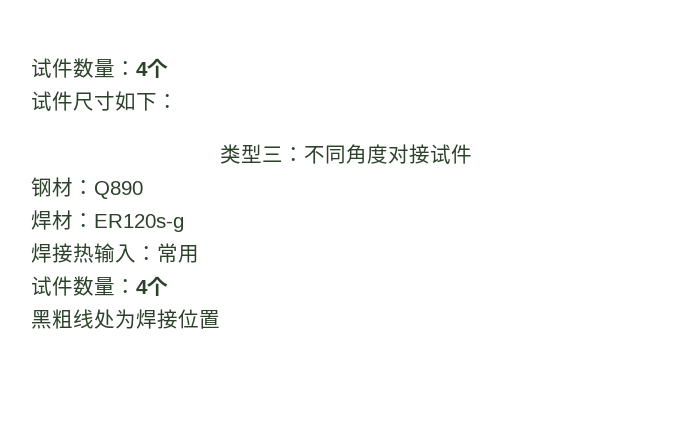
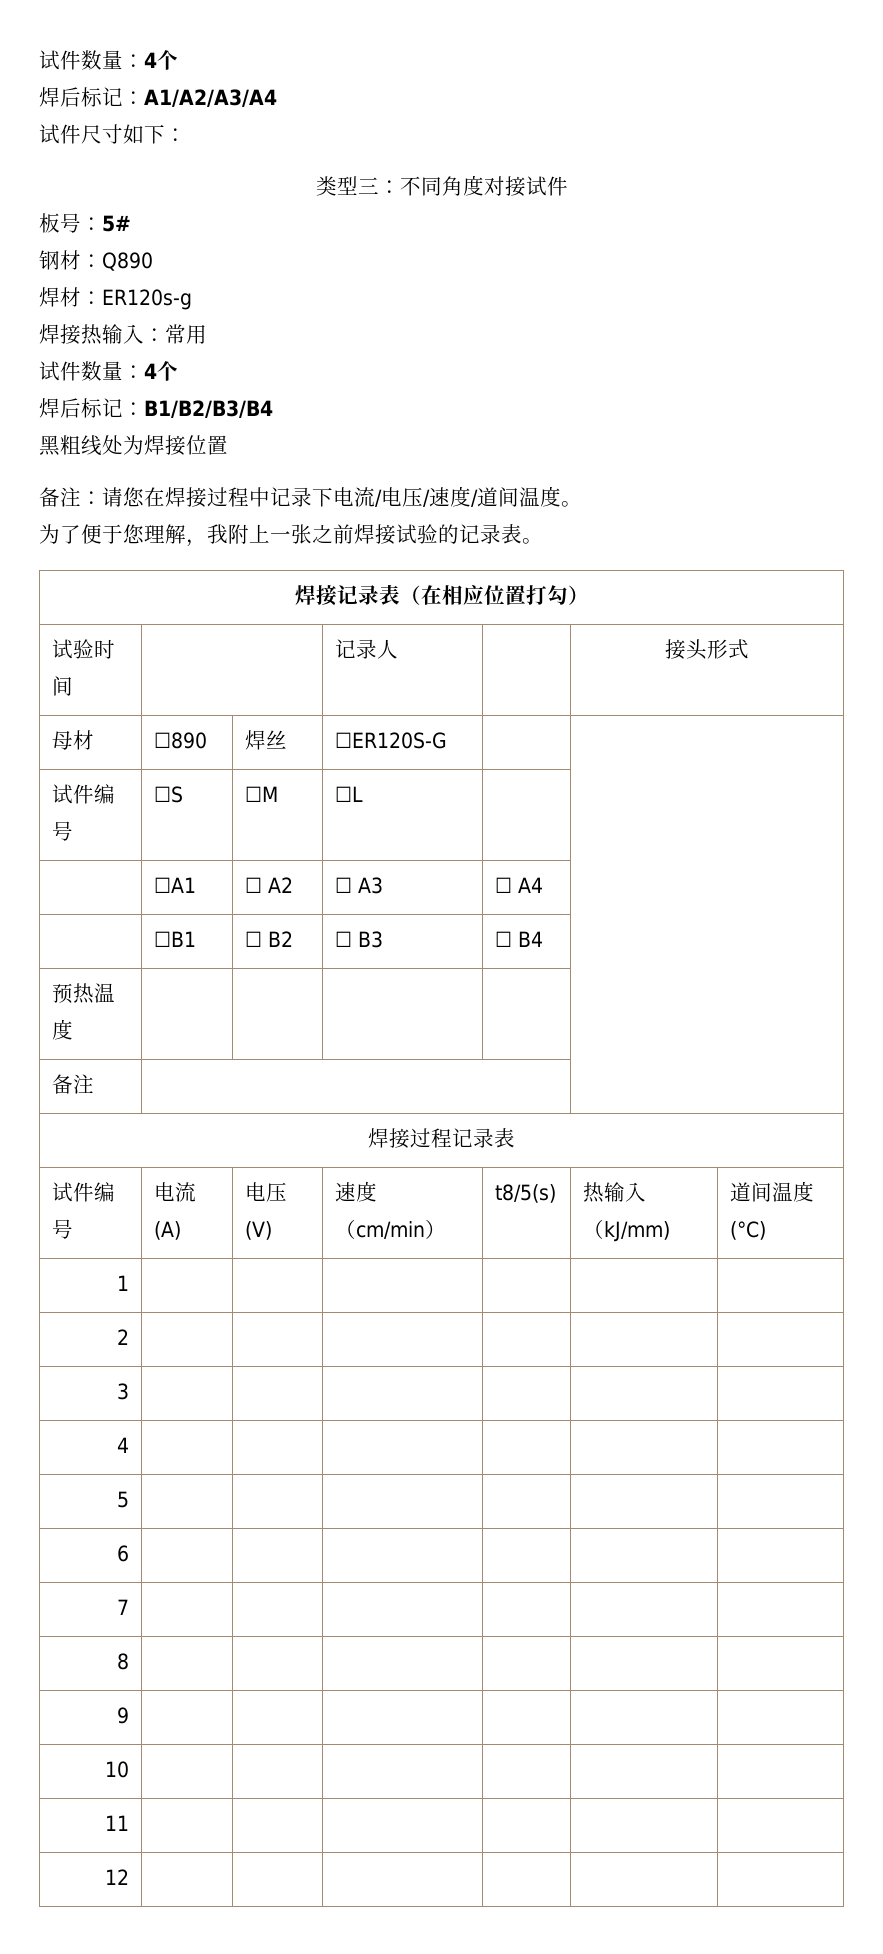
[31,58,168,78] 试件数量：4个 -> [39,50,178,70] [39,87,277,107] 试件数量：4个 // 焊后标记：A1/A2/A3/A4
(472, 154) none -> [39,213,131,233] // 板号：5#
(168, 286) none -> [39,398,273,418] // 焊后标记：B1/B2/B3/B4
(220, 319) none -> [39,486,582,508] [39,524,543,547] [293,584,589,606] [51,639,115,659] [51,676,73,696] [334,639,398,659] [665,639,749,660] [51,730,94,750] [153,732,207,749] [244,730,287,750] [334,732,447,749] [51,784,115,804] [51,821,73,841] [153,786,183,803] [244,786,278,802] [334,786,363,802] [153,877,196,893] [244,877,293,893] [334,877,383,894] [494,877,543,893] [153,931,196,947] [244,931,293,947] [334,931,383,948] [494,931,543,947] [51,983,115,1004] [51,1019,73,1040] [51,1074,94,1094] [368,1128,515,1149] [51,1182,115,1202] [51,1219,73,1239] [153,1182,196,1202] [153,1221,181,1240] [244,1182,287,1202] [244,1221,272,1240] [334,1181,377,1202] [334,1219,446,1239] [494,1184,556,1203] [582,1182,646,1203] [582,1219,670,1242] [729,1181,814,1202] [729,1221,766,1240] [117,1275,130,1291] [117,1329,130,1345] [117,1383,130,1400] [117,1437,130,1453] [117,1491,130,1508] [117,1545,130,1562] [117,1599,130,1615] [117,1653,130,1670] [117,1707,130,1724] [105,1761,130,1778] [105,1815,130,1831] [105,1869,130,1885] // 备注：请您在焊接过程中记录下电流/电压/速度/道间温度。 // 为了便于您理解，我附上一张之前焊接试验的记录表。 // 焊接记录表（在相应位置打勾） // 试验时间 | | 记录人 | | 接头形式 // 母材 | ☐890 | 焊丝 | ☐ER120S-G | | // 试件编号 | ☐S | ☐M | ☐L | | // | ☐A1 | ☐ A2 | ☐ A3 | ☐ A4 | // | ☐B1 | ☐ B2 | ☐ B3 | ☐ B4 | // 预热温度 | | | | | // 备注 | | // 焊接过程记录表 // 试件编号 | 电流(A) | 电压(V) | 速度（cm/min） | t8/5(s) | 热输入（kJ/mm) | 道间温度(°C) // 1 | | | | | | // 2 | | | | | | // 3 | | | | | | // 4 | | | | | | // 5 | | | | | | // 6 | | | | | | // 7 | | | | | | // 8 | | | | | | // 9 | | | | | | // 10 | | | | | | // 11 | | | | | | // 12 | | | | | |

